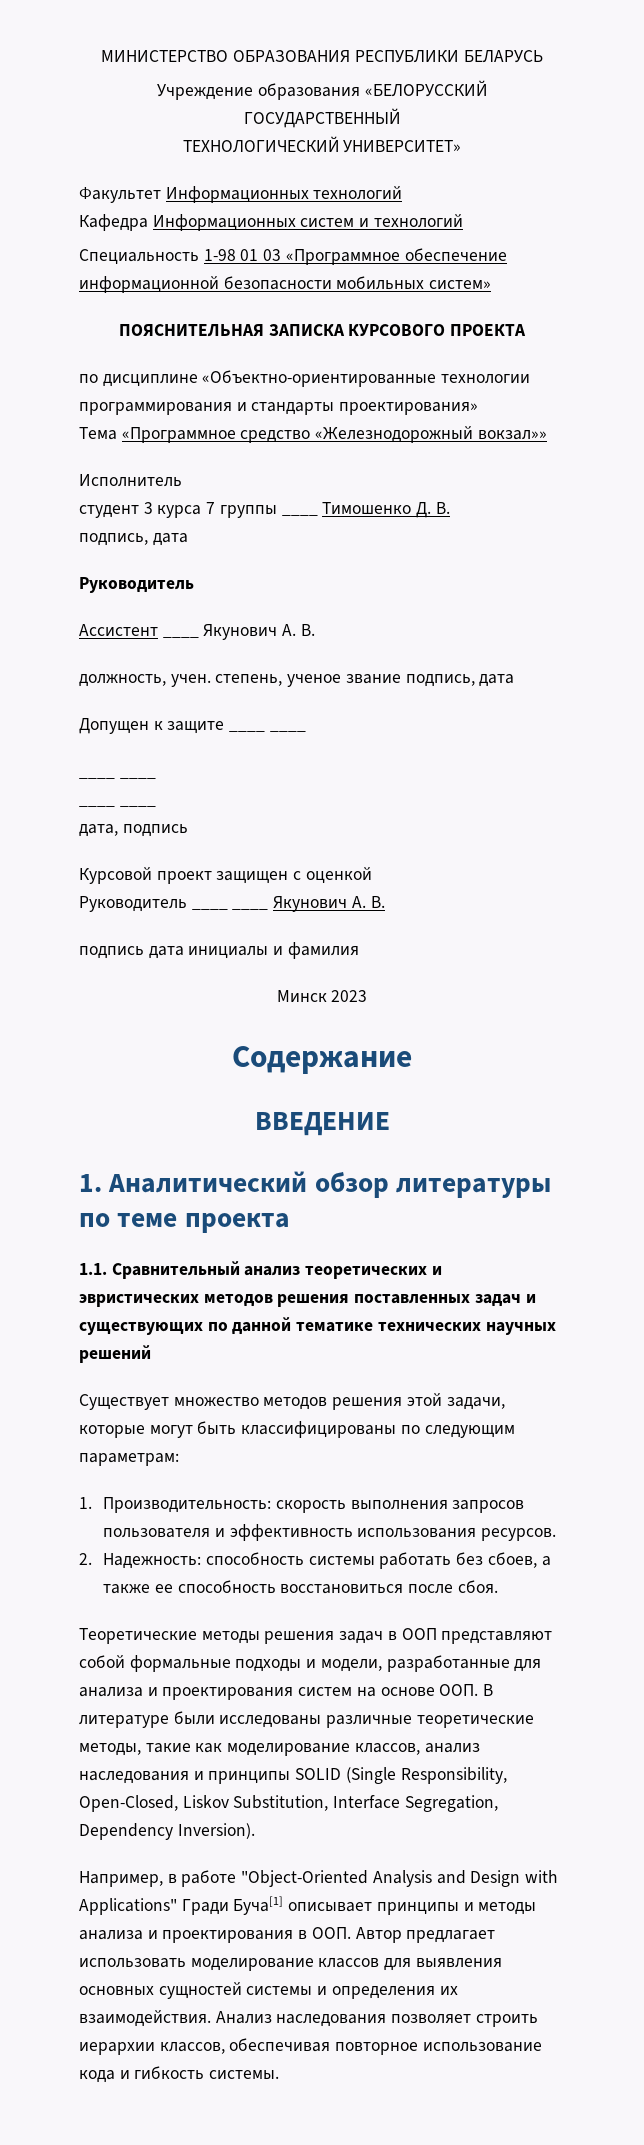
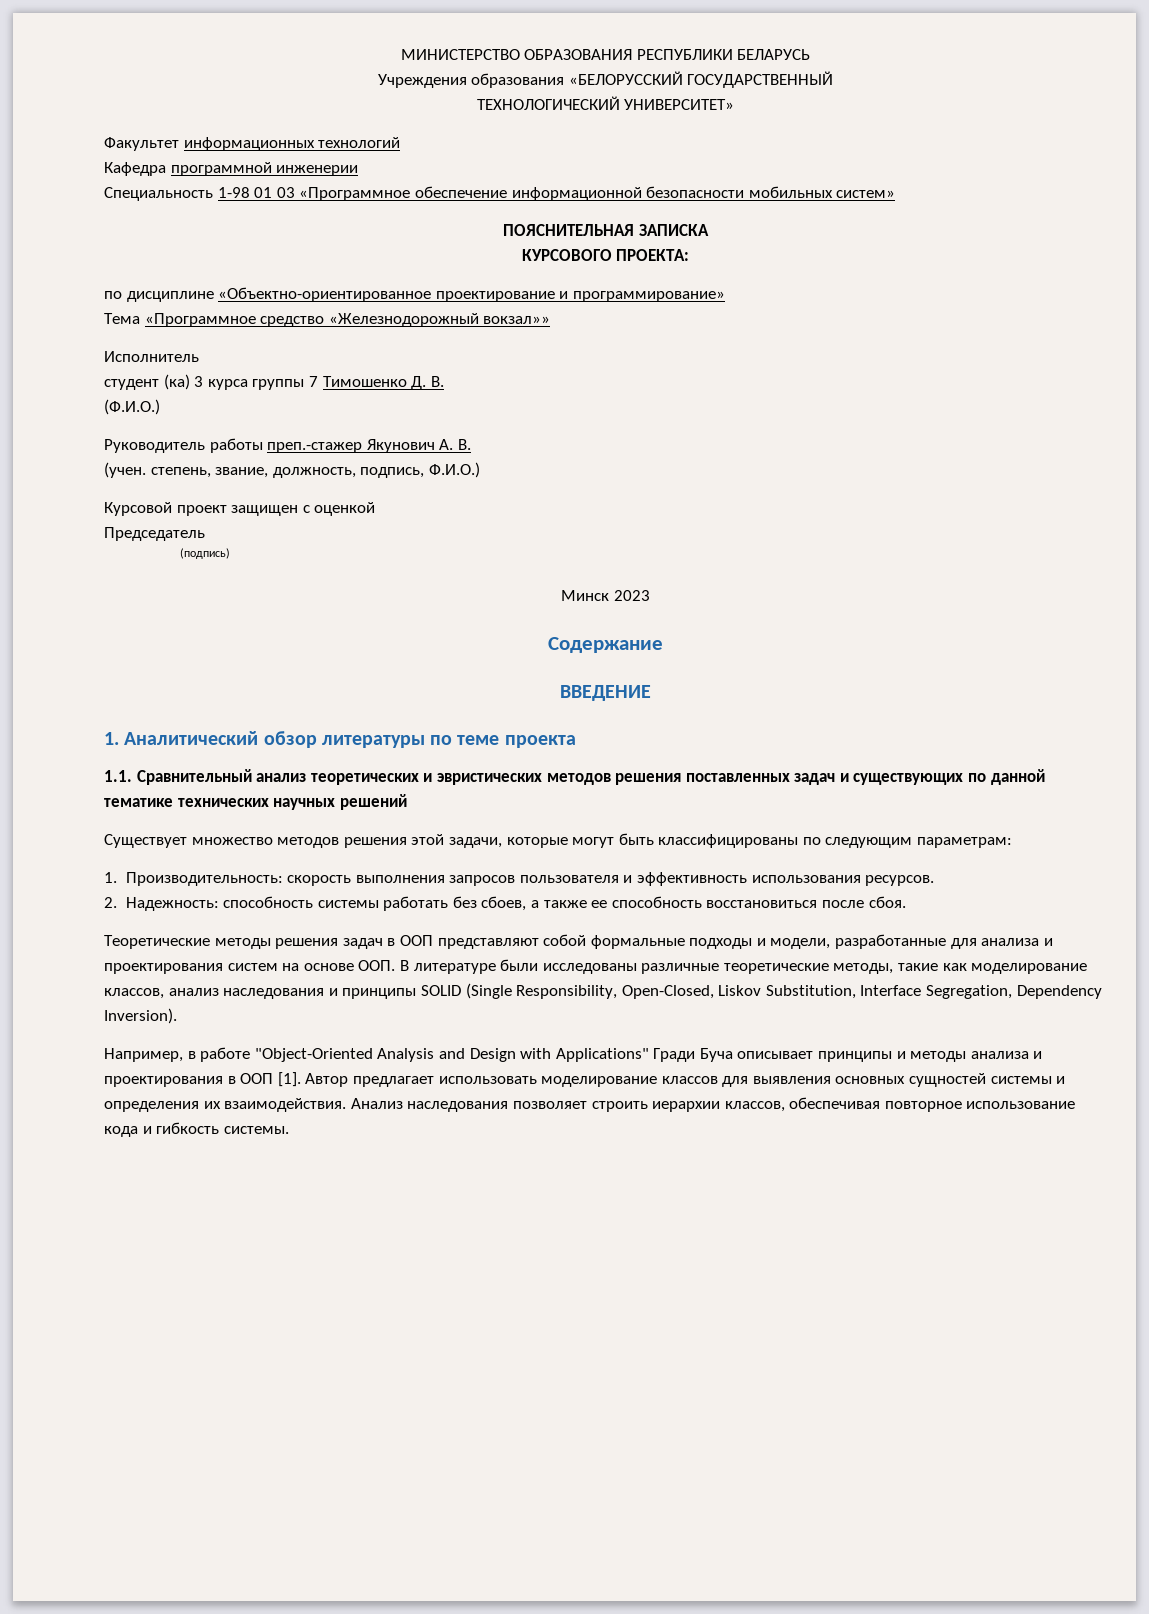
[157,84,254,100] Учреждение -> [377,74,467,88] Учреждения
[165,186,309,203] Информационных -> [183,137,315,151] информационных
[152,214,463,231] Информационных систем и технологий -> [170,162,359,176] программной инженерии
[348,324,527,336] КУРСОВОГО ПРОЕКТА -> [521,249,690,261] // КУРСОВОГО ПРОЕКТА:
[202,370,531,387] [79,402,479,415] «Объектно-ориентированные технологии программирования и стандарты проектирования» -> [218,287,725,302] «Объектно-ориентированное проектирование и программирование»
(139, 511) none -> [163,374,190,390] (ка)
[206,502,318,518] 7 группы ____ -> [252,376,318,390] группы 7
[79,533,188,546] [79,577,194,593] [79,624,158,636] [162,624,315,640] [79,674,515,687] [79,718,306,734] [79,777,156,779] [79,805,156,807] [79,824,188,837] подпись, дата // Руководитель // Ассистент ____ Якунович А. В. // должность, учен. степень, ученое звание подпись, дата // Допущен к защите ____ ____ // ____ ____ // ____ ____ // дата, подпись -> [104,399,160,415] [104,438,471,453] [104,462,480,478] (Ф.И.О.) // Руководитель работы преп.-стажер Якунович А. В. // (учен. степень, звание, должность, подпись, Ф.И.О.)
[79,896,385,912] [79,942,359,959] Руководитель ____ ____ Якунович А. В. // подпись дата инициалы и фамилия -> [104,527,205,541] [180,548,231,559] Председатель // (подпись)
[233,1896,284,1915] Буча[1] -> [699,1048,733,1062] Буча
[311,1927,351,1939] ООП. -> [240,1072,301,1087] ООП [1].

